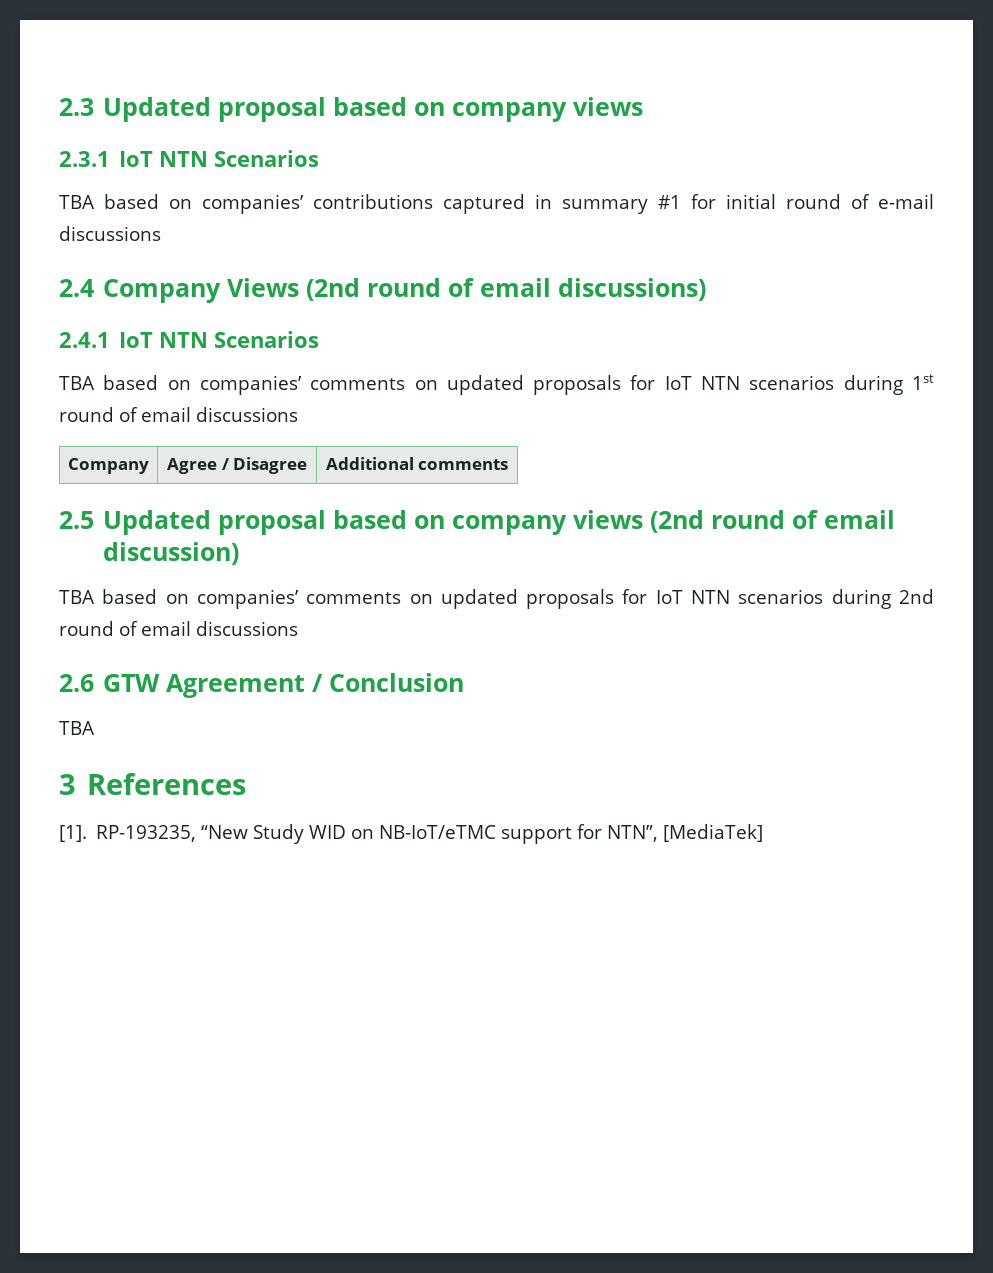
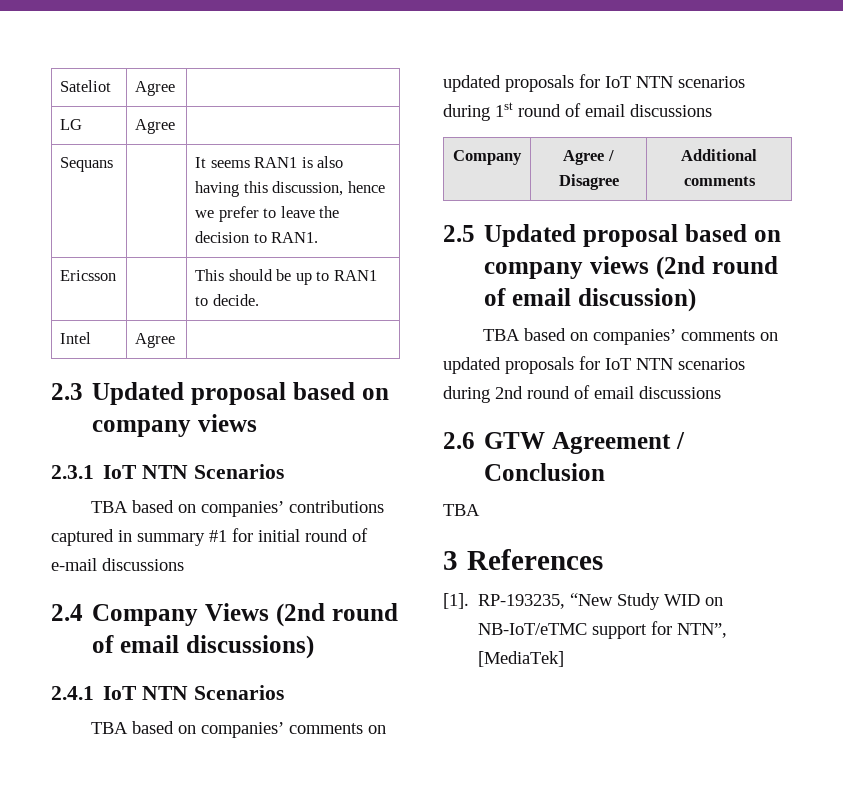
(59, 107) none -> [60,80,112,92] [135,81,176,96] [60,119,83,130] [135,119,176,134] [60,157,114,172] [195,156,344,168] [195,181,385,197] [195,206,340,222] [195,231,319,243] [60,270,117,281] [195,269,377,285] [195,294,259,306] [60,332,92,344] [135,333,176,348] Sateliot | Agree | // LG | Agree | // Sequans | | It seems RAN1 is also having this discussion, hence we prefer to leave the decision to RAN1. // Ericsson | | This should be up to RAN1 to decide. // Intel | Agree | //

